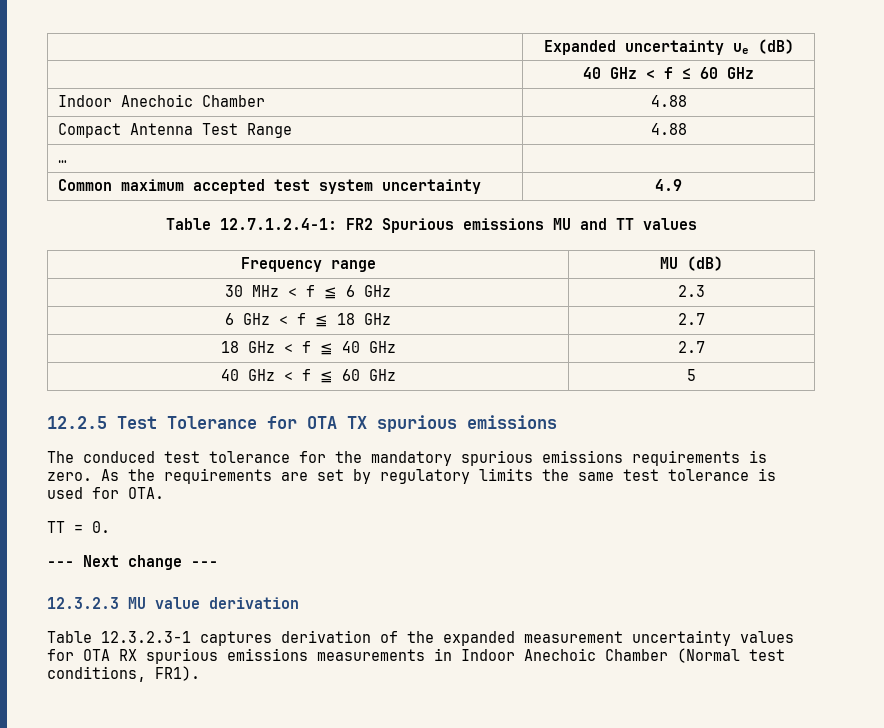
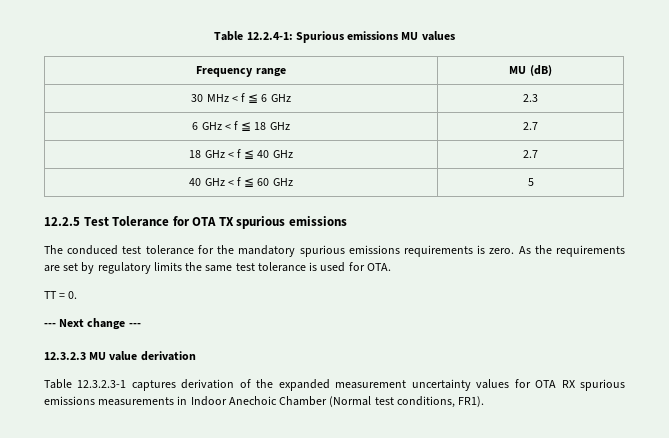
[543,39,794,55] [583,67,754,79] [58,94,266,107] [650,95,687,107] [58,123,293,138] [650,123,687,135] [58,160,68,163] [58,179,482,194] [655,179,682,191] [165,218,373,230] | Expanded uncertainty ue (dB) // | 40 GHz < f ≤ 60 GHz // Indoor Anechoic Chamber | 4.88 // Compact Antenna Test Range | 4.88 // … | // Common maximum accepted test system uncertainty | 4.9 // Table 12.7.1.2.4-1: FR2 -> [214,31,293,41] Table 12.2.4-1:
[579,218,634,230] and TT -> (419, 36) none

